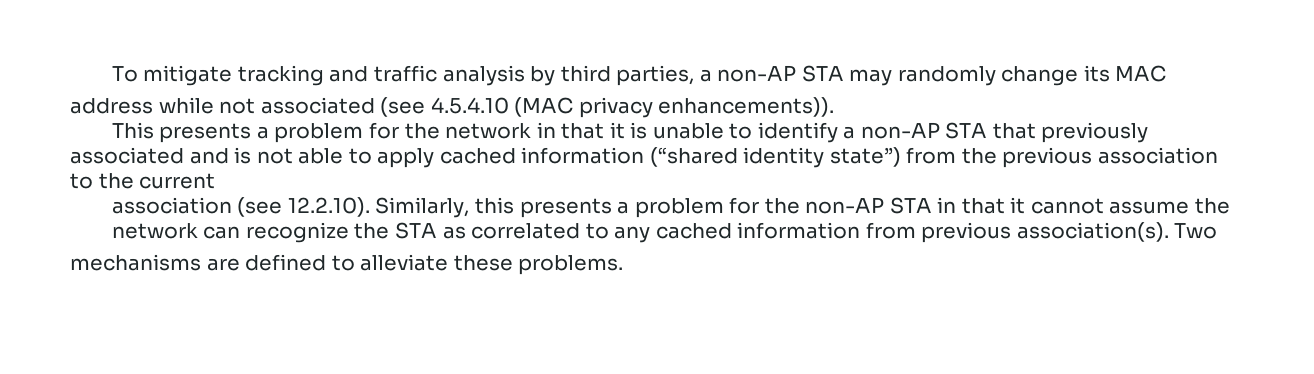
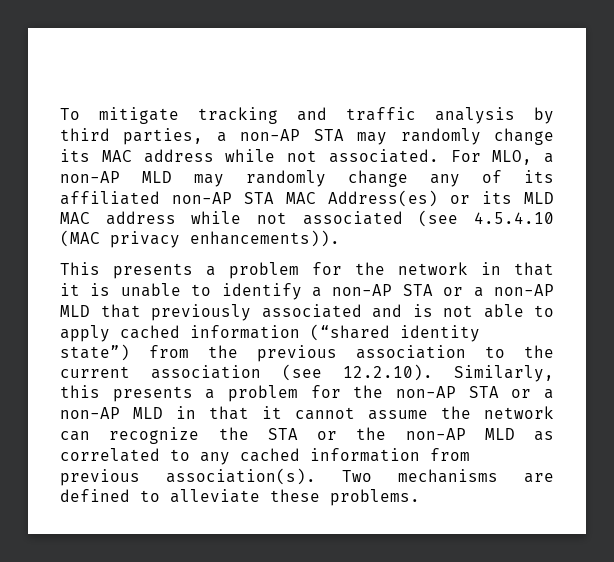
(1167, 73) // -> [143,149,554,165] [60,170,554,187] [60,190,554,207] [60,212,90,224] address while not associated. For MLO, a non-AP MLD may randomly change any of its affiliated non-AP STA MAC Address(es) or its MLD MAC
(988, 130) none -> [443,284,554,297] [60,305,90,317] or a non-AP MLD
(216, 181) // -> (130, 372) none
(932, 205) none -> [511,389,554,399] [60,407,163,419] or a non-AP MLD
(1230, 206) // -> (471, 412) none
(437, 230) none -> [317,427,515,440] or the non-AP MLD
(1218, 231) // -> (372, 476) none

